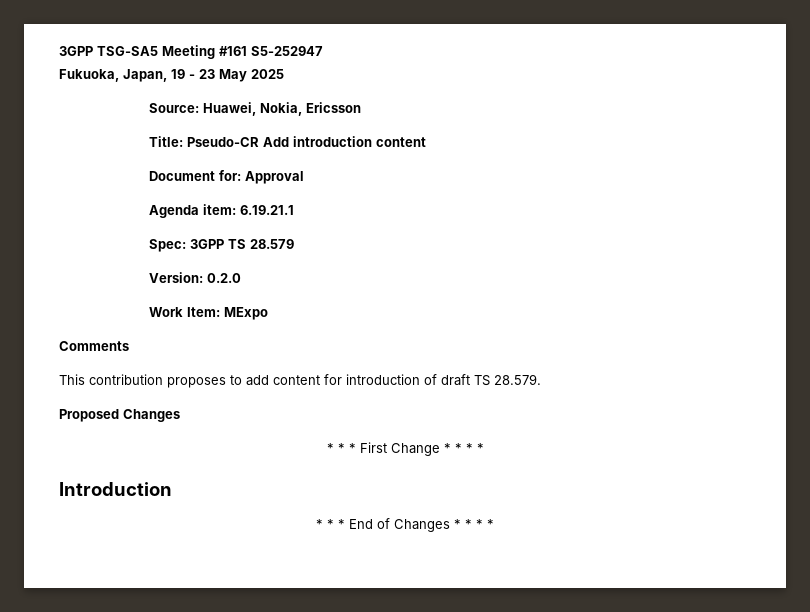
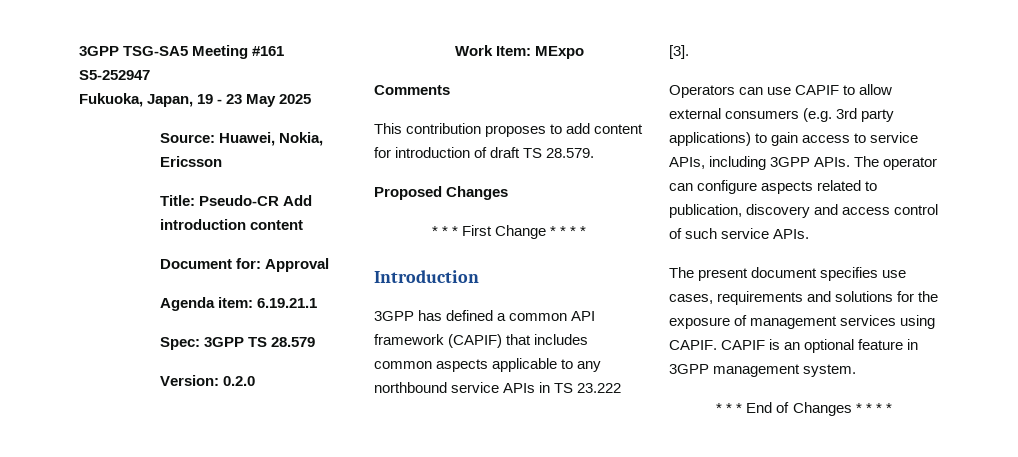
(172, 489) none -> [374,310,596,321] [374,334,589,348] [374,358,602,372] [374,382,622,393] [669,45,689,59] [669,84,893,98] [669,108,895,122] [669,132,919,146] [669,156,938,170] [669,180,878,194] [669,204,939,218] [669,228,810,239] [669,267,907,281] [669,291,939,305] [669,315,936,329] [669,339,919,353] [669,364,857,377] // 3GPP has defined a common API framework (CAPIF) that includes common aspects applicable to any northbound service APIs in TS 23.222 [3]. // Operators can use CAPIF to allow external consumers (e.g. 3rd party applications) to gain access to service APIs, including 3GPP APIs. The operator can configure aspects related to publication, discovery and access control of such service APIs. // The present document specifies use cases, requirements and solutions for the exposure of management services using CAPIF. CAPIF is an optional feature in 3GPP management system.

